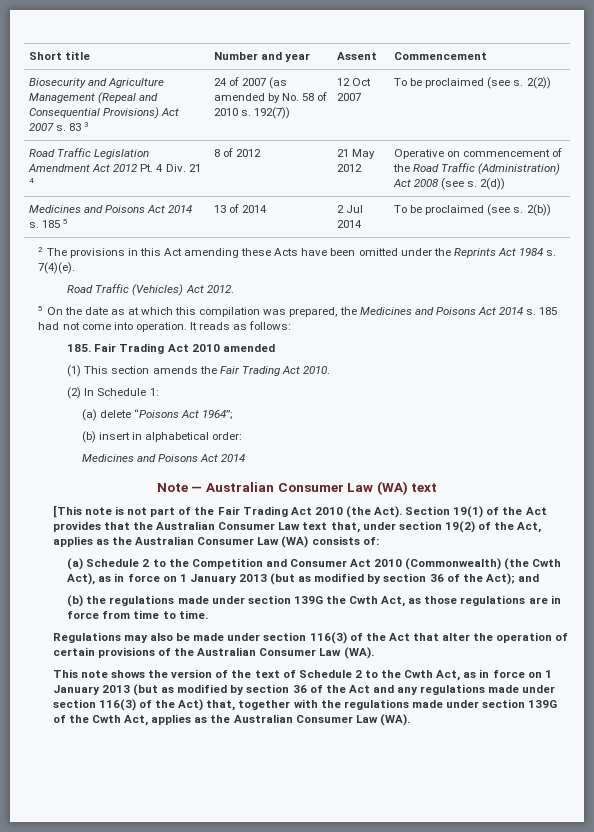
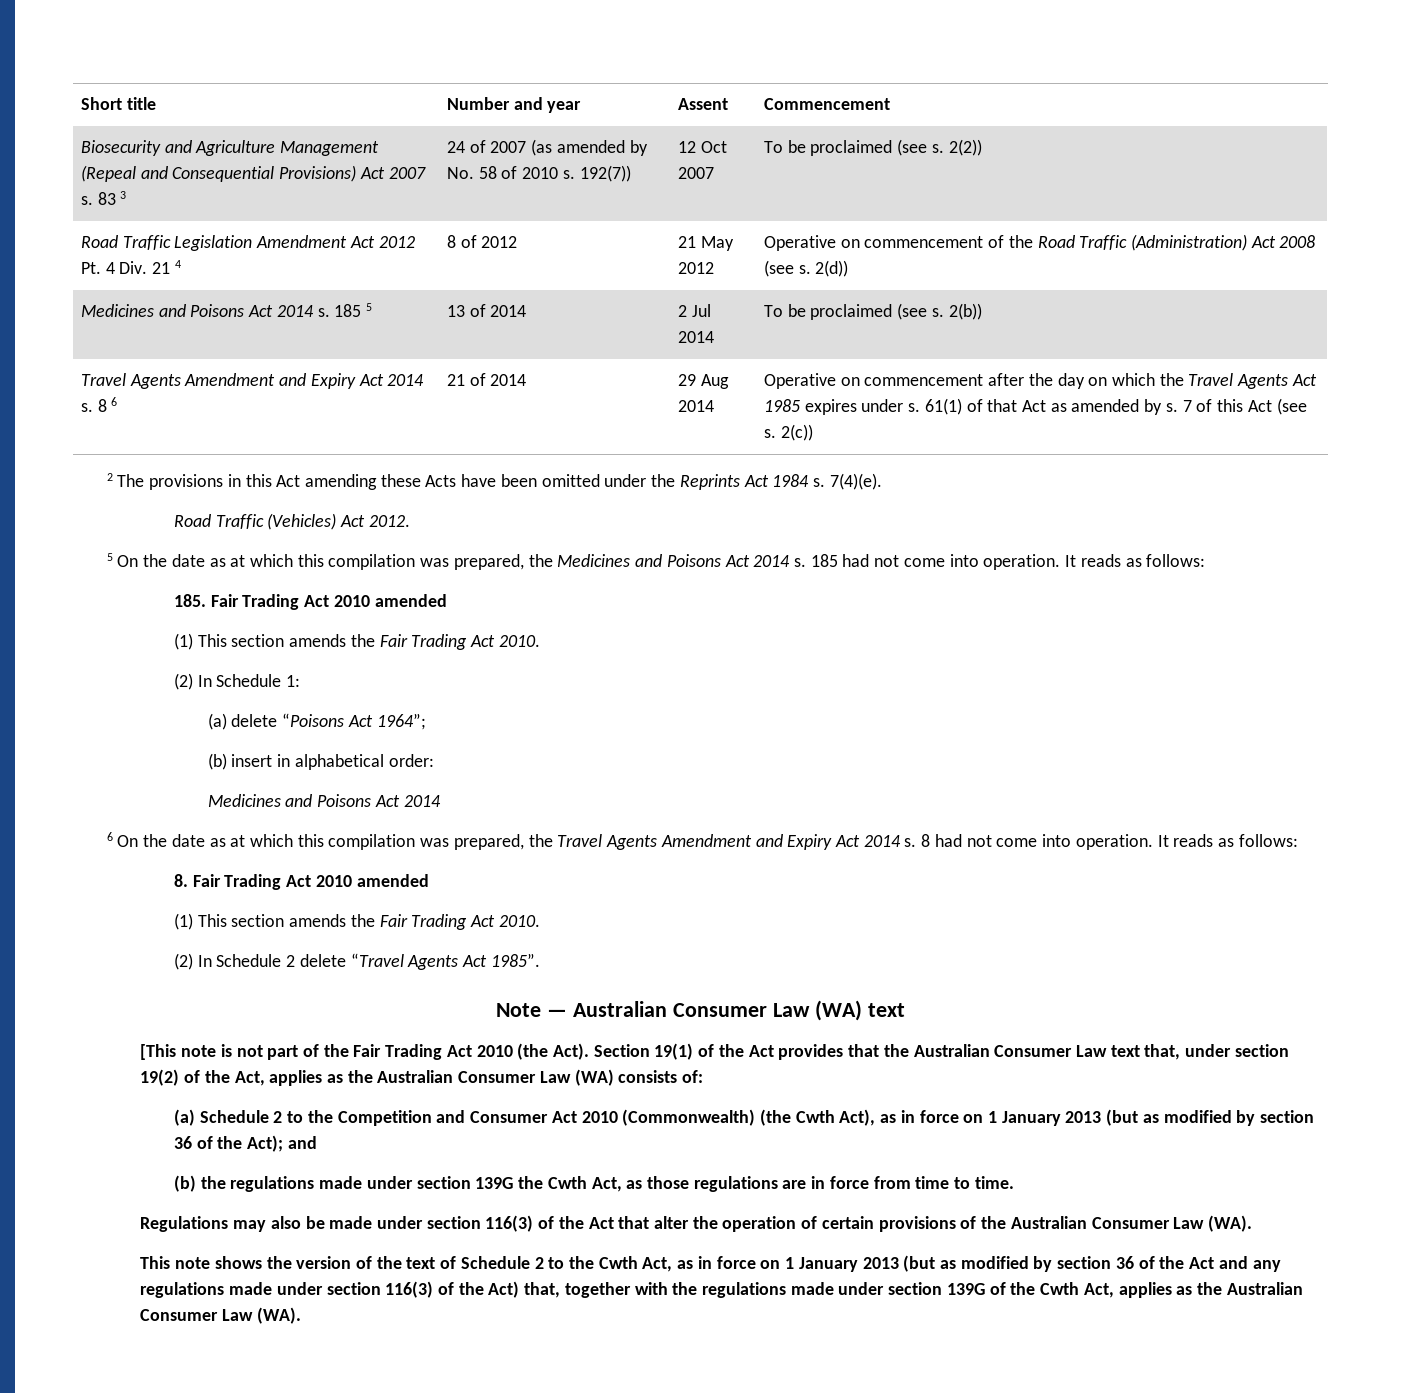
(551, 210) none -> [80,373,425,389] [80,397,118,412] [446,373,527,386] [677,374,729,389] [677,400,714,412] [763,373,1317,389] [763,398,1307,415] [763,424,813,441] // Travel Agents Amendment and Expiry Act 2014 s. 8 6 | 21 of 2014 | 29 Aug 2014 | Operative on commencement after the day on which the Travel Agents Act 1985 expires under s. 61(1) of that Act as amended by s. 7 of this Act (see s. 2(c))
(246, 458) none -> [106,832,1298,850] [173,874,429,890] [173,913,540,930] [173,953,540,970] // 6 On the date as at which this compilation was prepared, the Travel Agents Amendment and Expiry Act 2014 s. 8 had not come into operation. It reads as follows: // 8. Fair Trading Act 2010 amended // (1) This section amends the Fair Trading Act 2010. // (2) In Schedule 2 delete “Travel Agents Act 1985”.

